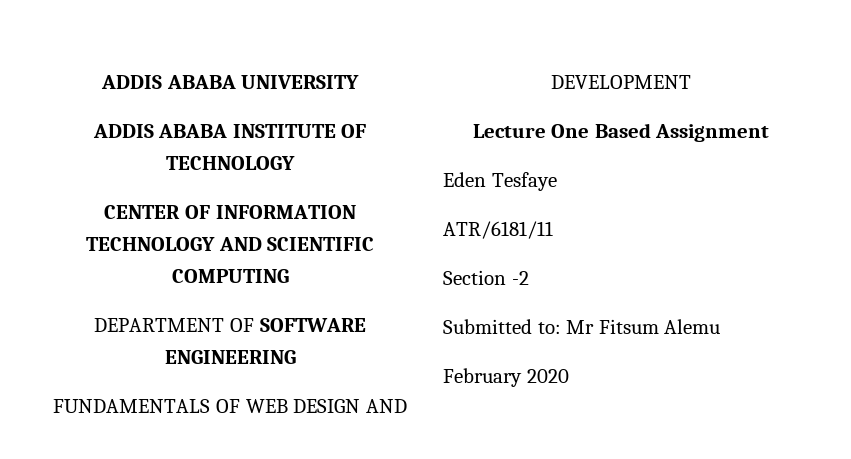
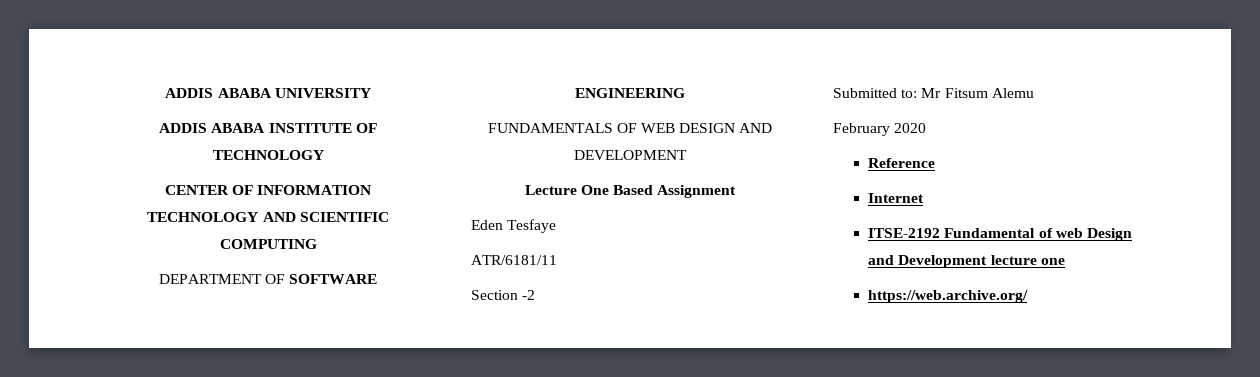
(569, 376) none -> [868,158,936,168] [868,193,925,203] [868,228,1132,241] [868,255,1065,268] [868,290,1029,303] // Reference // Internet // ITSE-2192 Fundamental of web Design and Development lecture one // https://web.archive.org/

